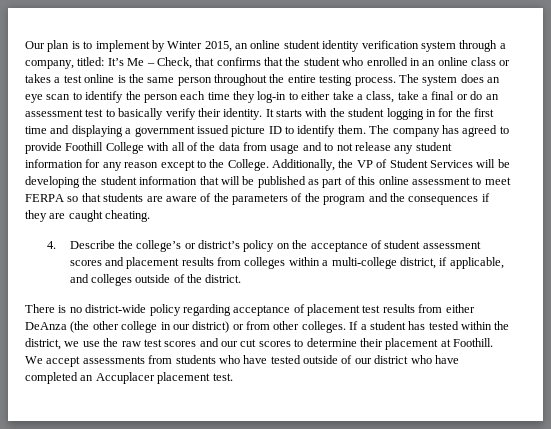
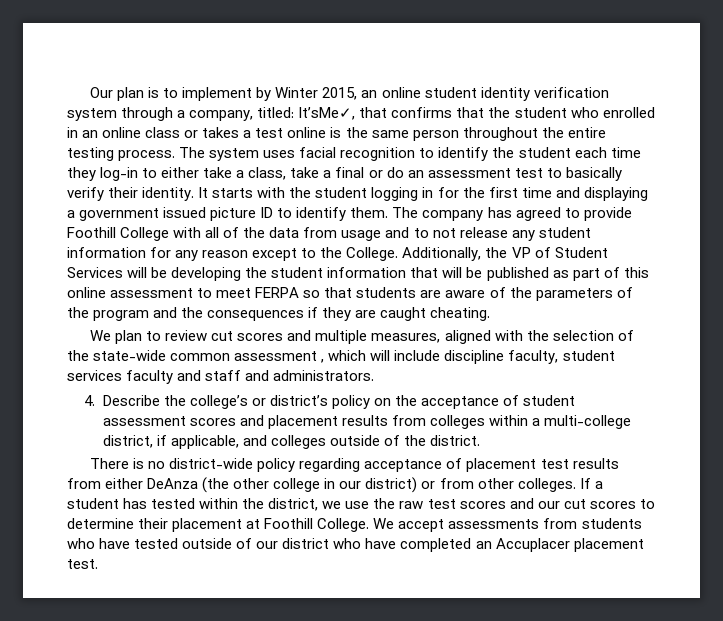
[107,57,192,69] It’s Me – Check, -> [298,107,356,120] It’sMe✓,
[460,74,500,83] [25,94,71,103] does an eye scan -> [263,147,416,161] uses facial recognition
[143,94,178,103] person -> [518,147,571,158] student
(151, 216) none -> [90,330,634,344] [67,350,615,364] [67,370,375,384] // We plan to review cut scores and multiple measures, aligned with the selection of the state-wide common assessment , which will include discipline faculty, student services faculty and staff and administrators.
[453,338,493,347] Foothill. -> [264,518,370,532] Foothill College.

